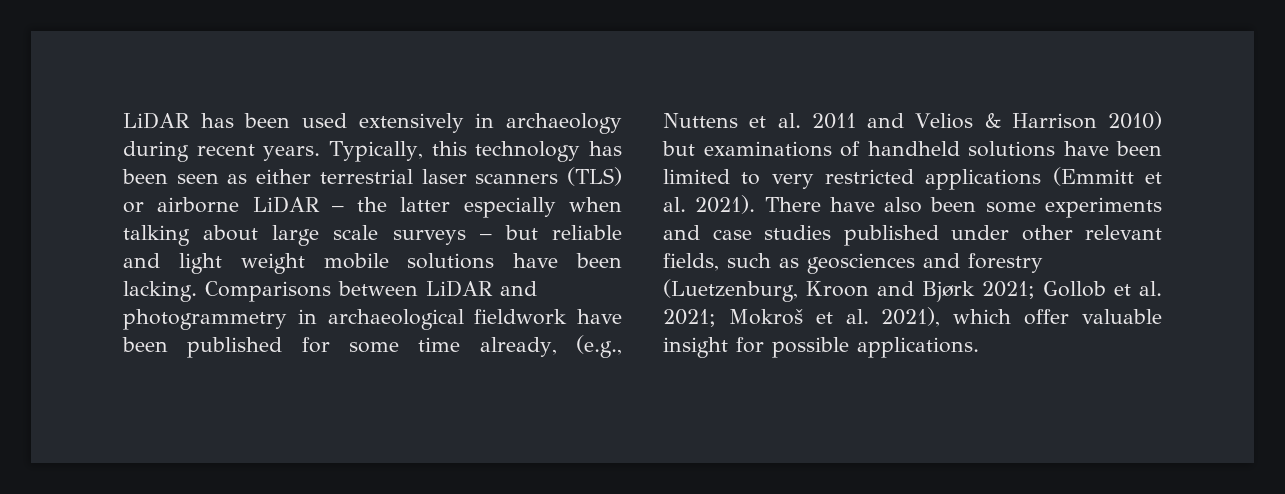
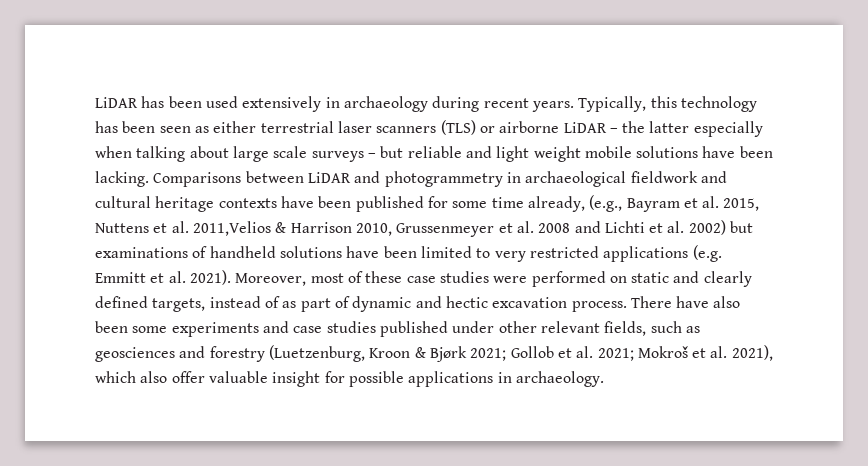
(568, 317) none -> [700,171,727,183] [95,196,277,212] and cultural heritage contexts
[663,111,1162,130] Nuttens et al. 2011 and Velios & Harrison 2010) -> [626,196,760,212] [95,220,726,237] Bayram et al. 2015, Nuttens et al. 2011,Velios & Harrison 2010, Grussenmeyer et al. 2008 and Lichti et al. 2002)
[1052,167,1134,186] (Emmitt -> [692,245,722,262] [95,272,146,283] (e.g. Emmitt
(756, 204) none -> [235,271,752,287] [95,296,627,312] Moreover, most of these case studies were performed on static and clearly defined targets, instead of as part of dynamic and hectic excavation process.
[877,281,914,296] and -> [414,347,426,358] &
(1012, 316) none -> [140,371,168,383] also
[857,337,979,358] applications. -> [408,371,604,387] applications in archaeology.

